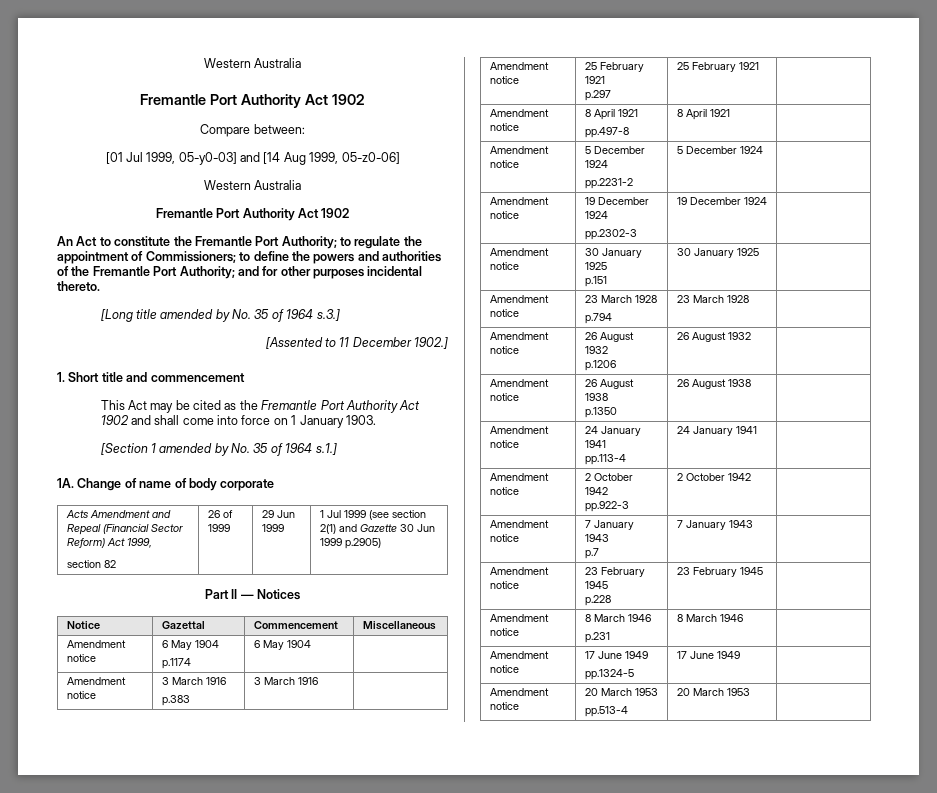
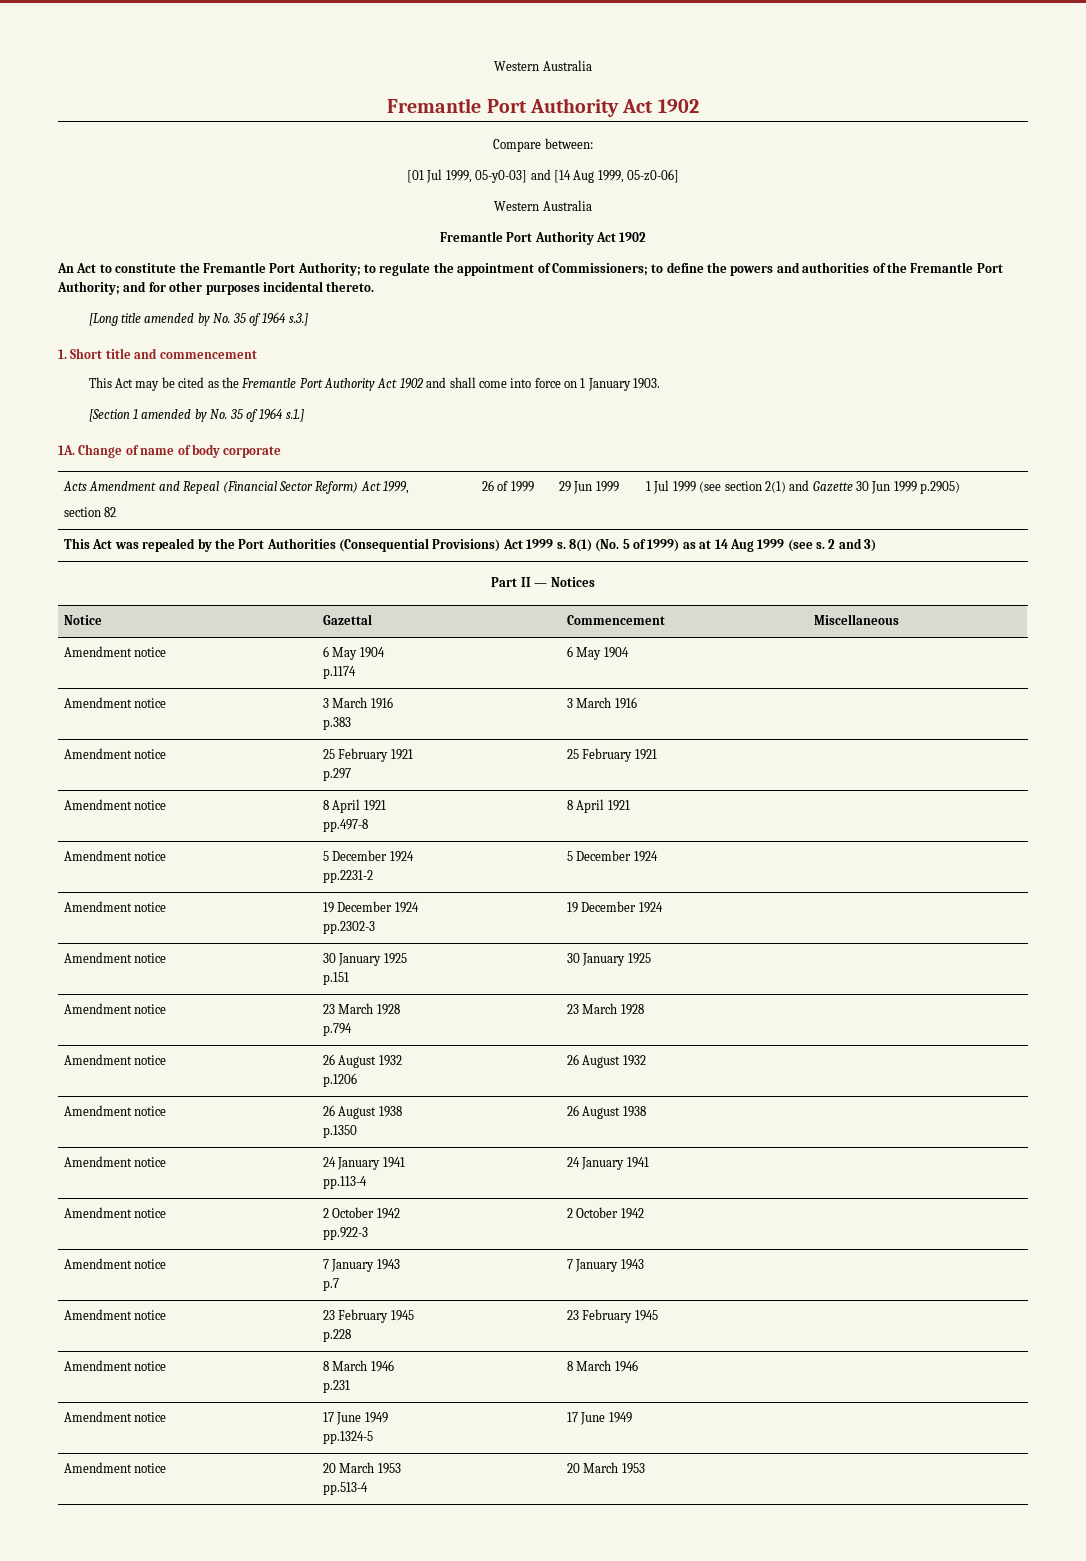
[265,337,448,349] // [Assented to 11 December 1902.] -> (308, 319) none
(381, 543) none -> [64,538,877,552] // This Act was repealed by the Port Authorities (Consequential Provisions) Act 1999 s. 8(1) (No. 5 of 1999) as at 14 Aug 1999 (see s. 2 and 3)

